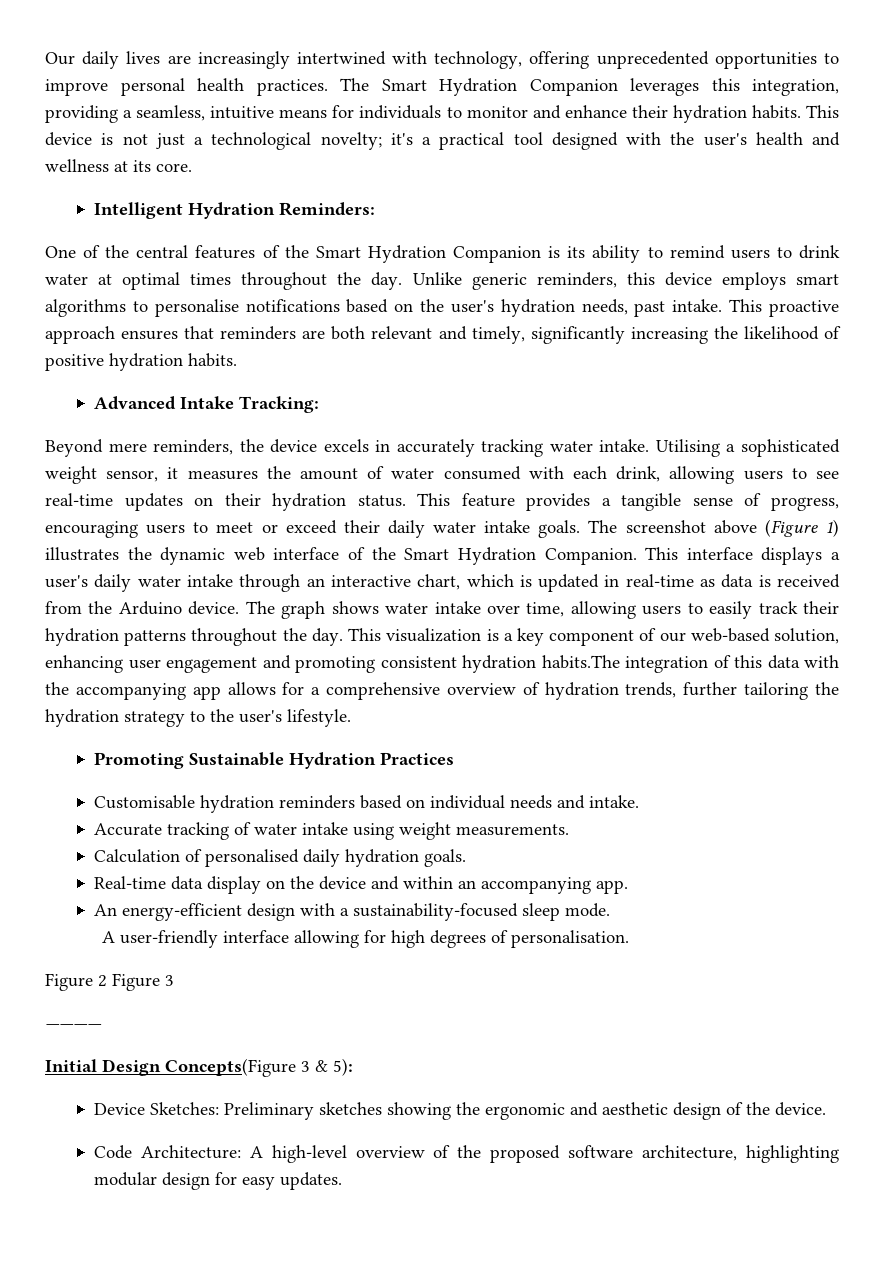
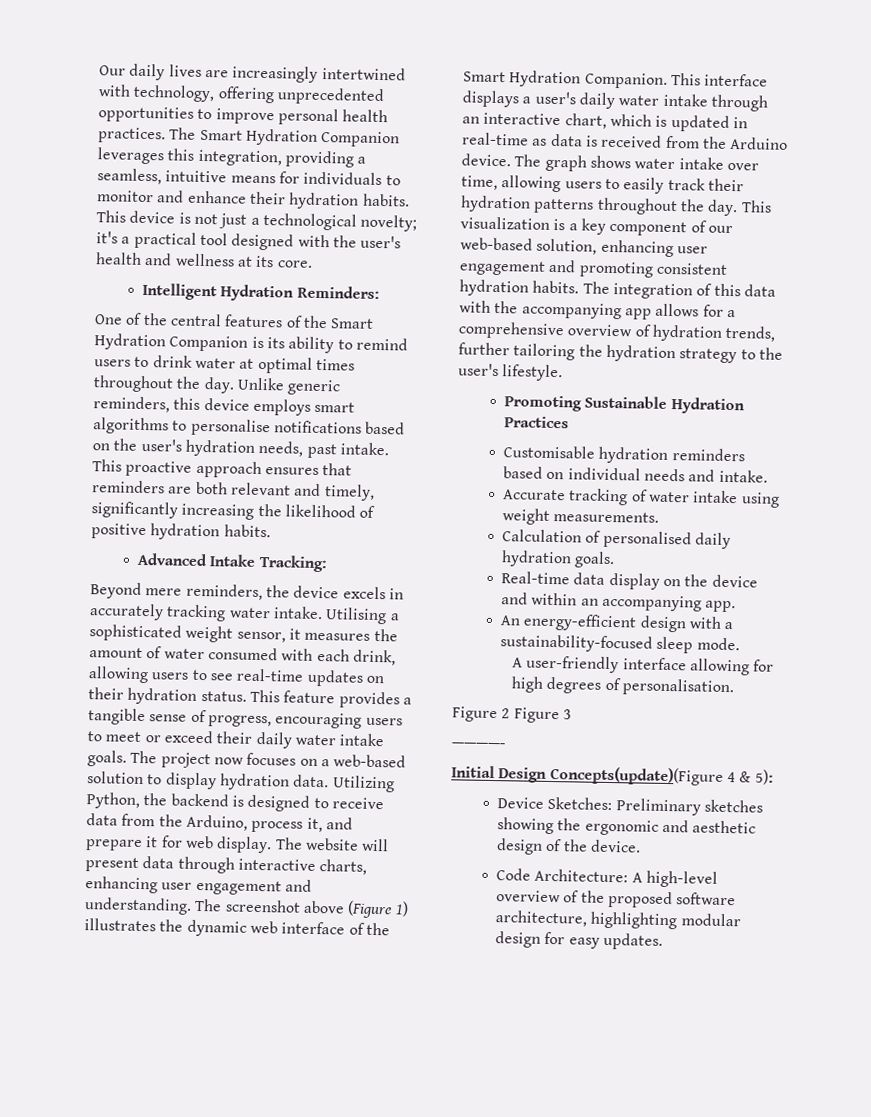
(618, 526) none -> [160,752,407,769] [87,771,395,793] [86,792,384,812] [86,813,353,833] [85,835,390,854] [85,856,368,875] [85,876,312,896] [84,897,223,915] project now focuses on a web-based solution to display hydration data. Utilizing Python, the backend is designed to receive data from the Arduino, process it, and prepare it for web display. The website will present data through interactive charts, enhancing user engagement and understanding. The
[541,655,620,669] habits.The -> [532,280,610,294] habits. The
[45,1024,102,1029] ———— -> [451,742,506,749] ————-
[165,1058,310,1077] Concepts(Figure 3 -> [549,765,736,786] Concepts(update)(Figure 4

